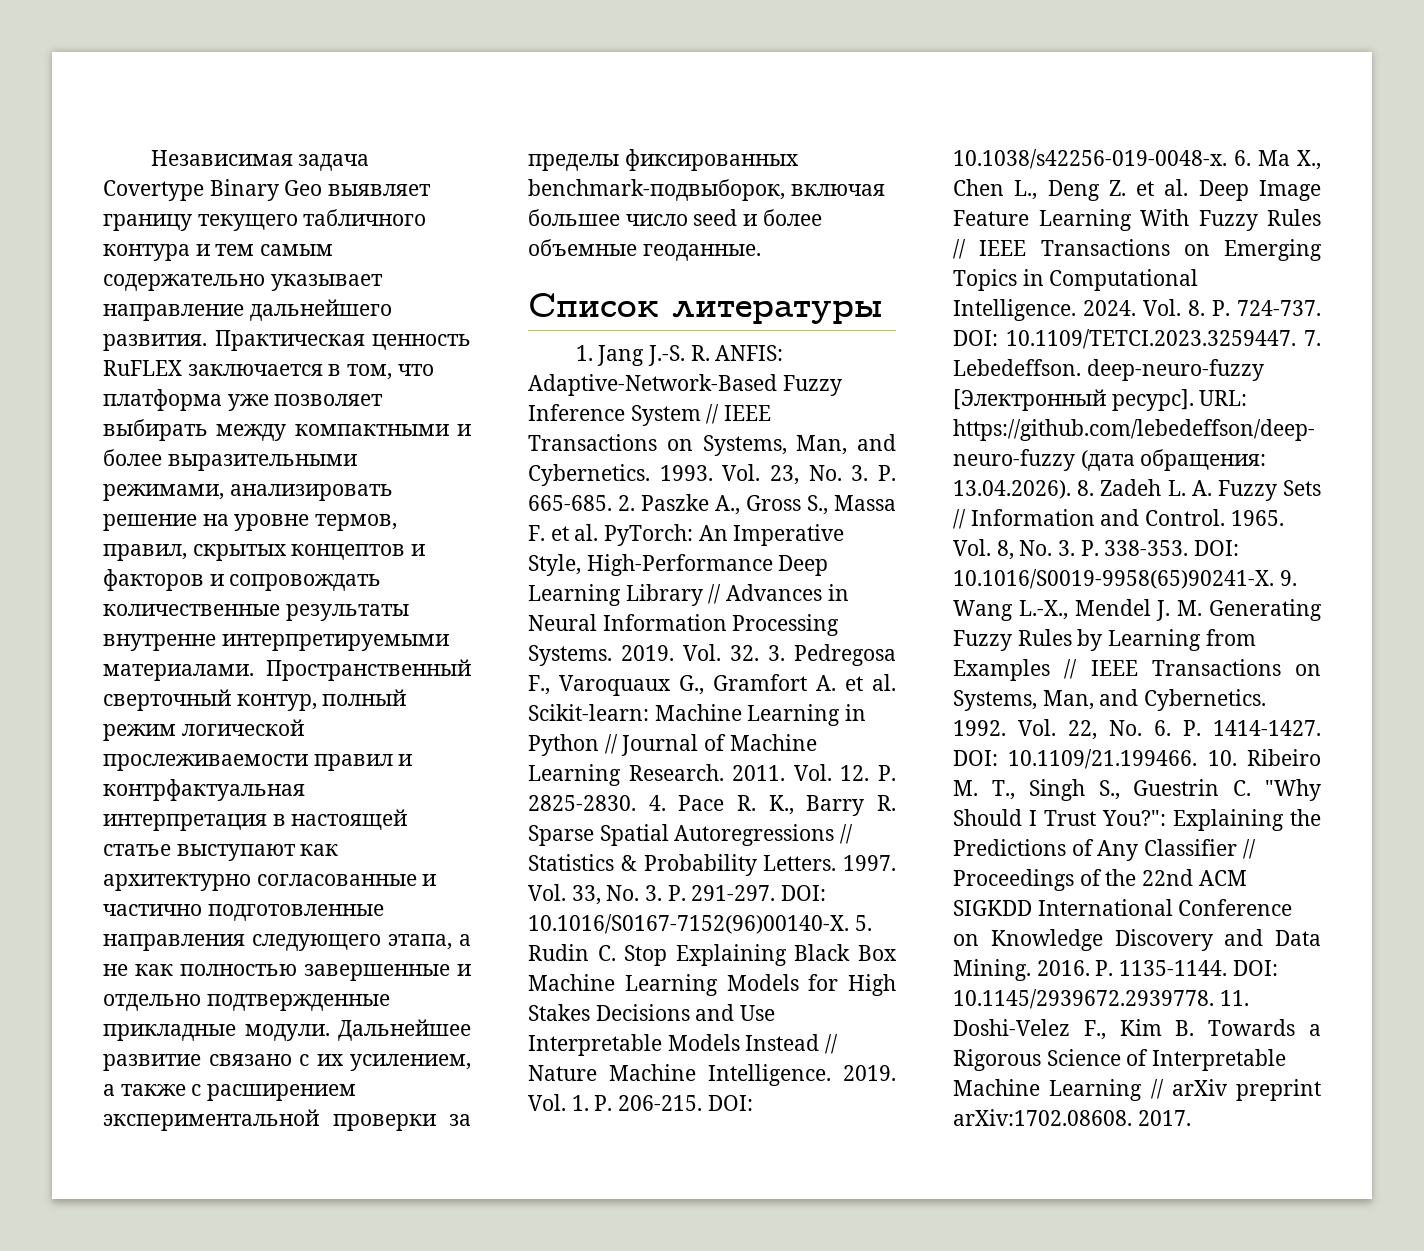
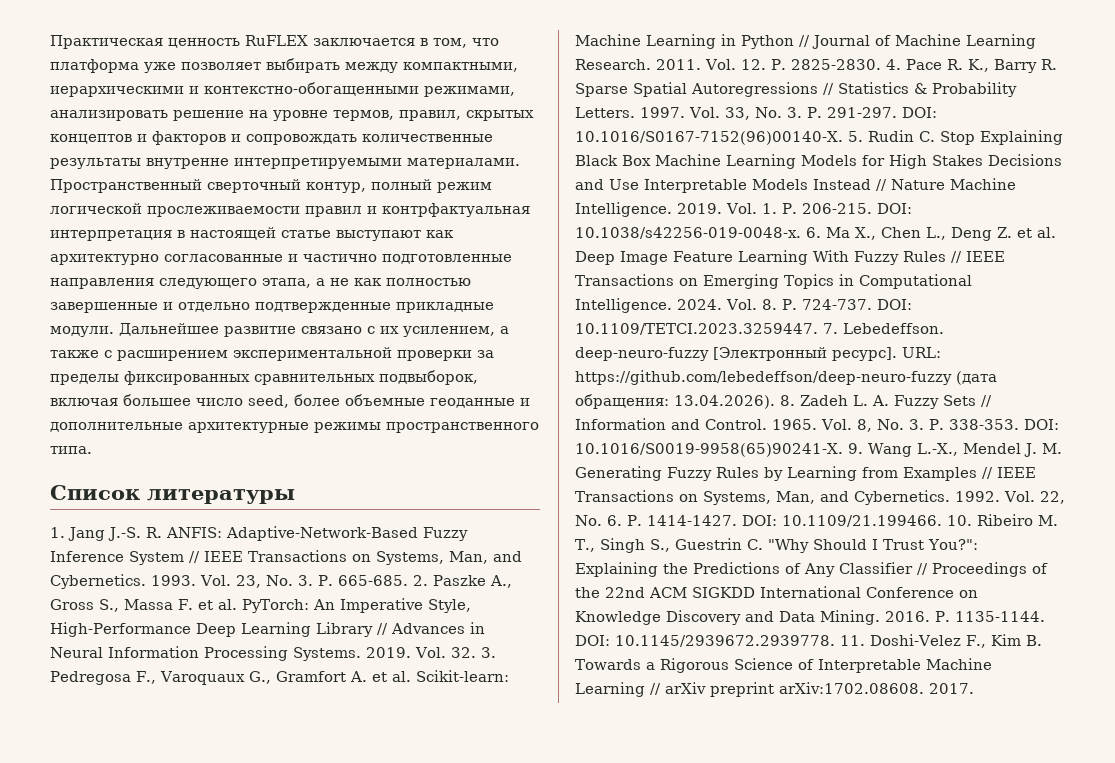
[150,150,370,171] [103,179,432,201] [103,209,427,231] [103,244,334,261] [103,274,383,291] [103,299,392,321] [103,334,207,351] Независимая задача Covertype Binary Geo выявляет границу текущего табличного контура и тем самым содержательно указывает направление дальнейшего развития. -> (50, 42) none
[294,424,471,436] [103,449,357,471] компактными и более выразительными -> [403,62,518,72] [50,82,419,97] компактными, иерархическими и контекстно-обогащенными
[528,179,785,201] benchmark-подвыборок, -> [254,370,478,385] сравнительных подвыборок,
[693,209,822,226] [528,239,761,261] seed и более объемные геоданные. -> [248,394,530,408] [50,422,539,433] [50,446,92,454] seed, более объемные геоданные и дополнительные архитектурные режимы пространственного типа.

